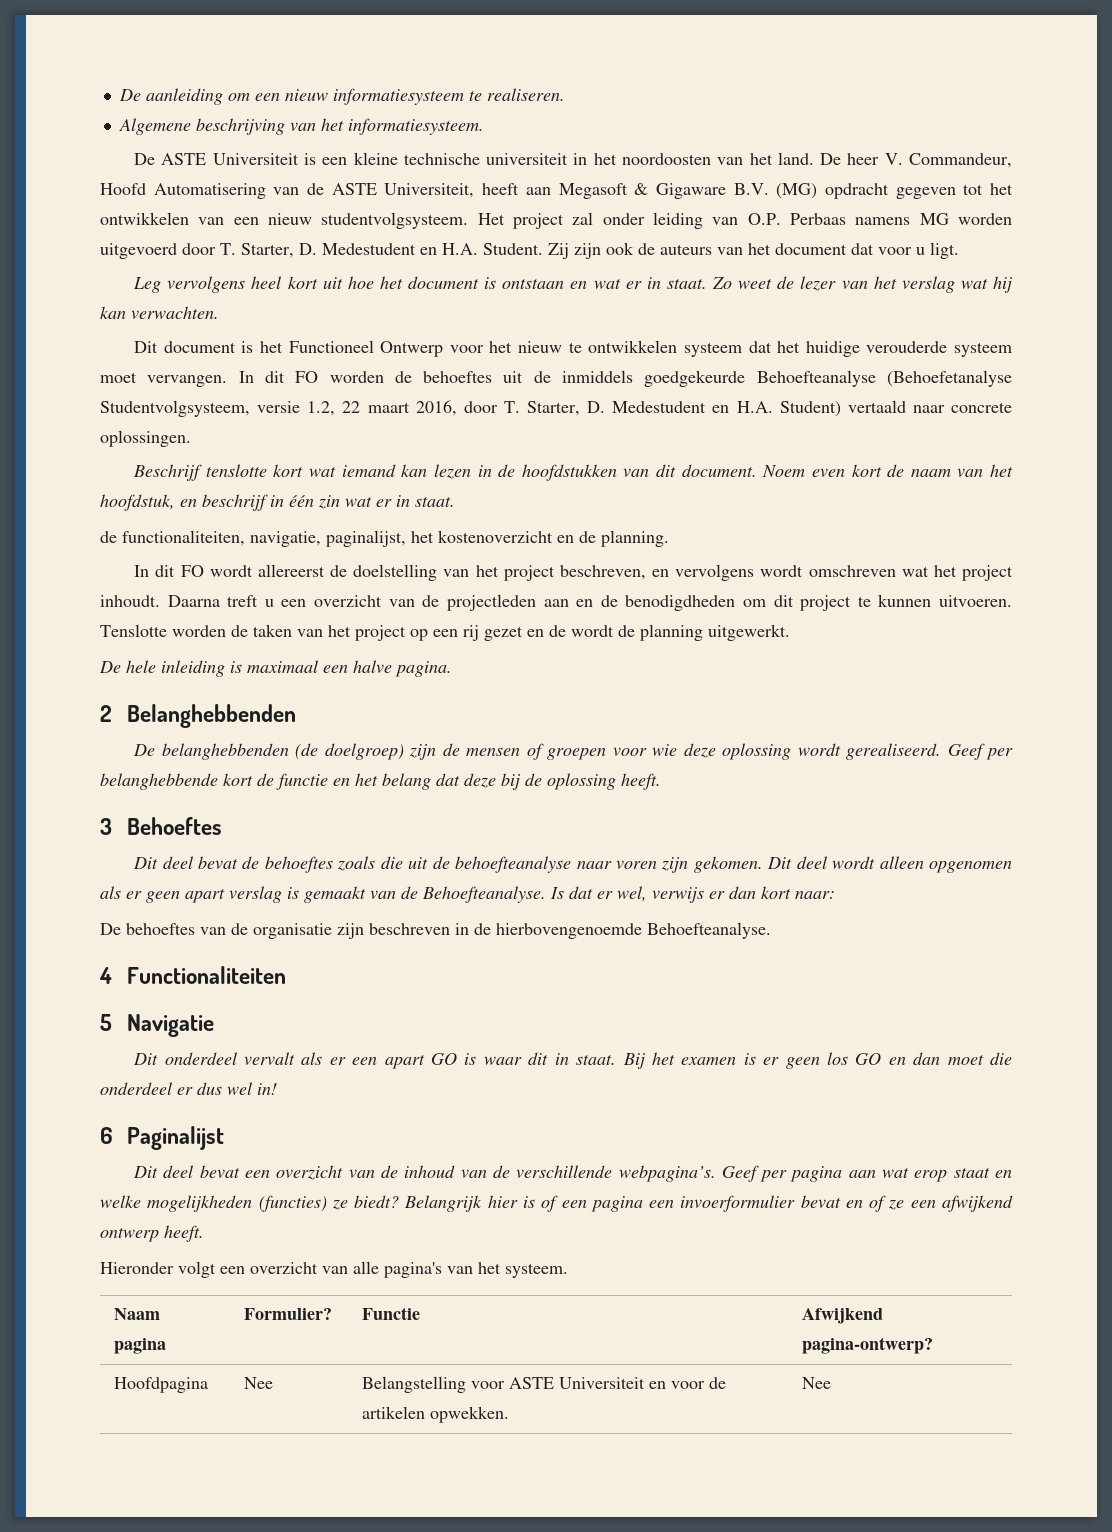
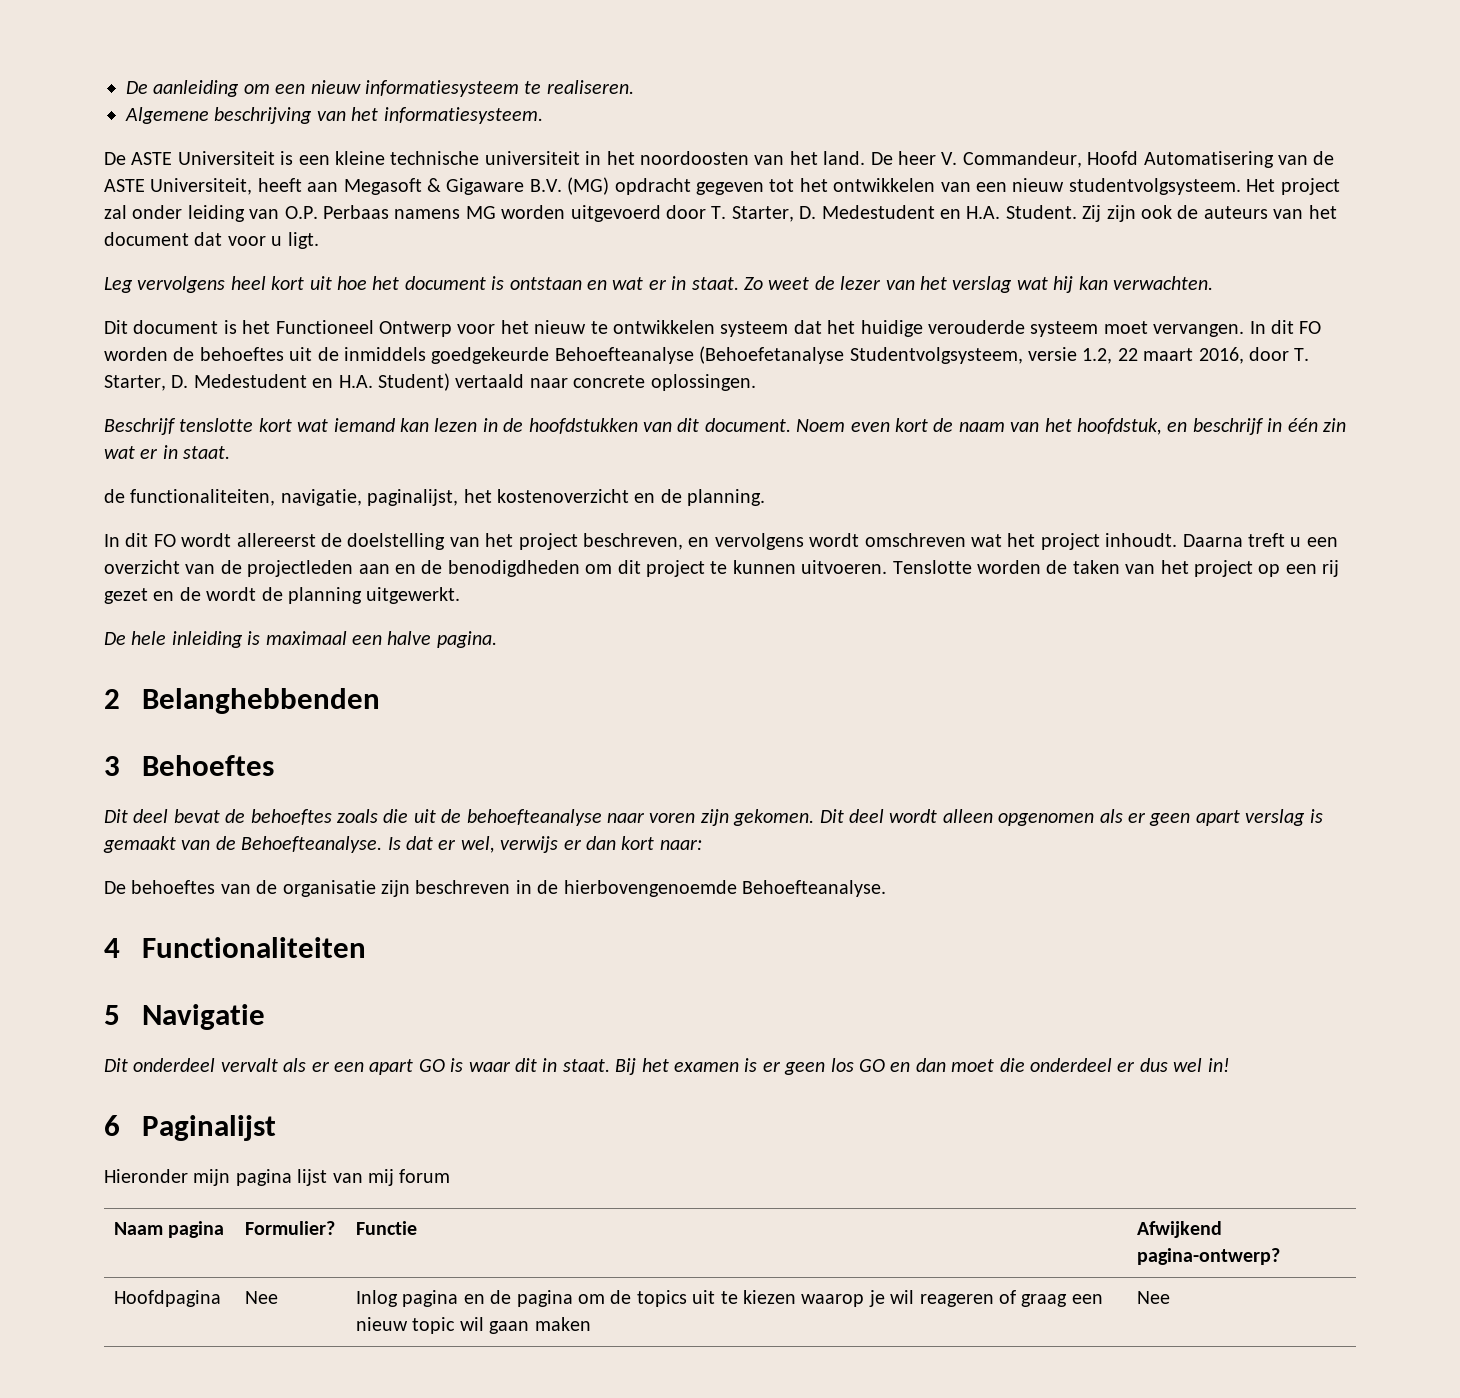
[133,743,1014,760] [100,773,661,790] // De belanghebbenden (de doelgroep) zijn de mensen of groepen voor wie deze oplossing wordt gerealiseerd. Geef per belanghebbende kort de functie en het belang dat deze bij de oplossing heeft. -> (380, 701) none
[133,1165,1013,1182] [100,1195,1014,1212] [100,1225,204,1242] [100,1261,568,1278] Dit deel bevat een overzicht van de inhoud van de verschillende webpagina’s. Geef per pagina aan wat erop staat en welke mogelijkheden (functies) ze biedt? Belangrijk hier is of een pagina een invoerformulier bevat en of ze een afwijkend ontwerp heeft. // Hieronder volgt een overzicht van alle pagina's van het systeem. -> [104,1169,451,1186] Hieronder mijn pagina lijst van mij forum
[362,1376,727,1393] [362,1406,510,1423] Belangstelling voor ASTE Universiteit en voor de artikelen opwekken. -> [355,1290,1103,1307] [355,1317,591,1334] Inlog pagina en de pagina om de topics uit te kiezen waarop je wil reageren of graag een nieuw topic wil gaan maken

